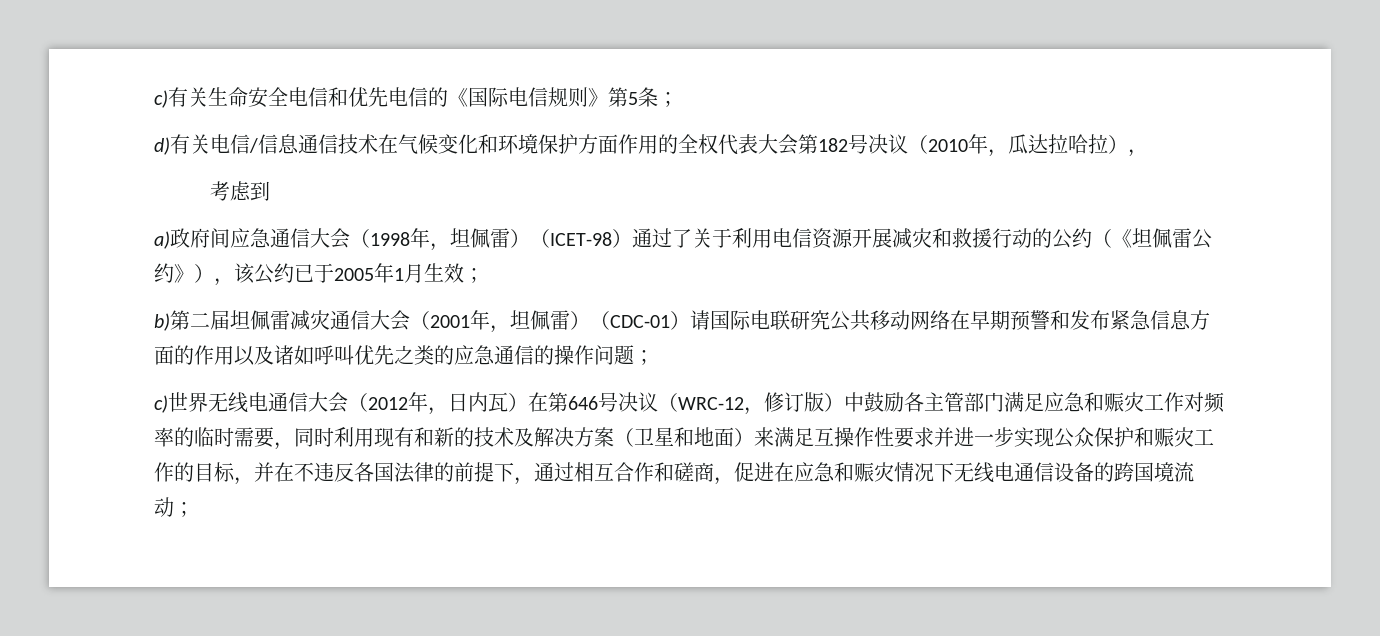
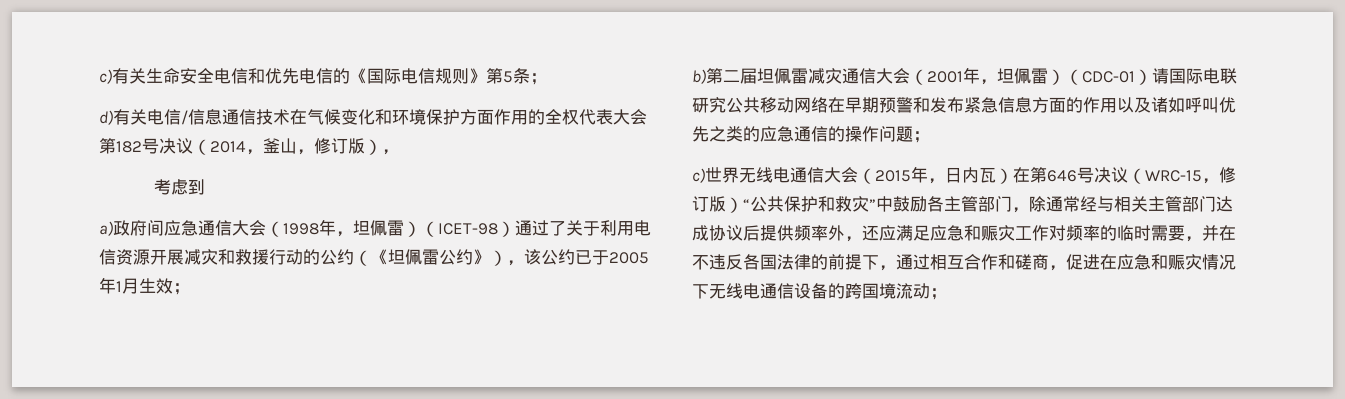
[928,134,1108,157] 2010年，瓜达拉哈拉 -> [210,138,365,155] 2014，釜山，修订版
[368,397,408,410] 2012 -> [875,170,911,182] 2015
[678,392,1004,415] WRC-12，修订版）中鼓励各主管部门 -> [1145,167,1236,184] [692,196,1233,213] [692,225,896,242] WRC-15，修订版）“公共保护和救灾”中鼓励各主管部门，除通常经与相关主管部门达成协议后提供频率外，还应
[294,427,1214,448] [154,462,254,485] 同时利用现有和新的技术及解决方案（卫星和地面）来满足互操作性要求并进一步实现公众保护和赈灾工作的目标， -> (1202, 239) none

